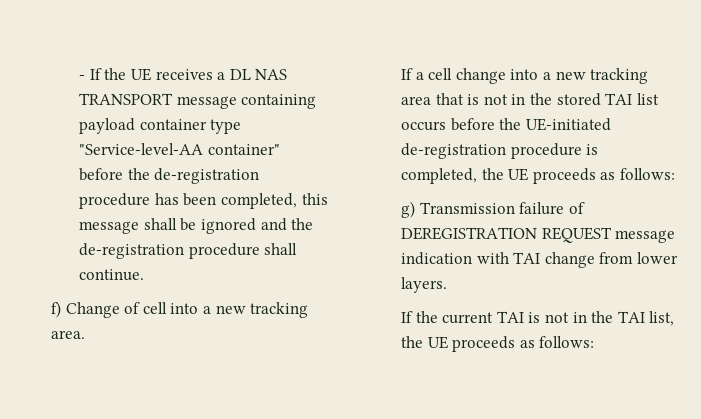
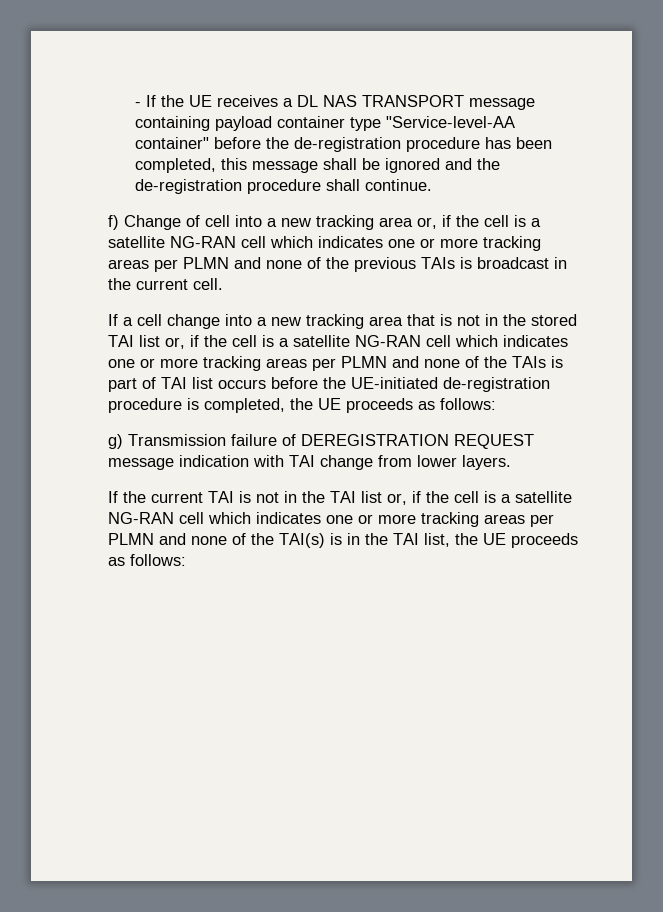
[51,330,86,339] area. -> [379,215,542,229] [108,236,542,251] [108,257,568,272] [108,278,224,290] area or, if the cell is a satellite NG-RAN cell which indicates one or more tracking areas per PLMN and none of the previous TAIs is broadcast in the current cell.
(659, 99) none -> [165,335,569,349] [108,356,564,371] [108,377,214,392] or, if the cell is a satellite NG-RAN cell which indicates one or more tracking areas per PLMN and none of the TAIs is part of TAI list
(645, 317) none -> [361,491,573,505] [108,512,555,527] [108,533,420,548] list or, if the cell is a satellite NG-RAN cell which indicates one or more tracking areas per PLMN and none of the TAI(s) is in the TAI

